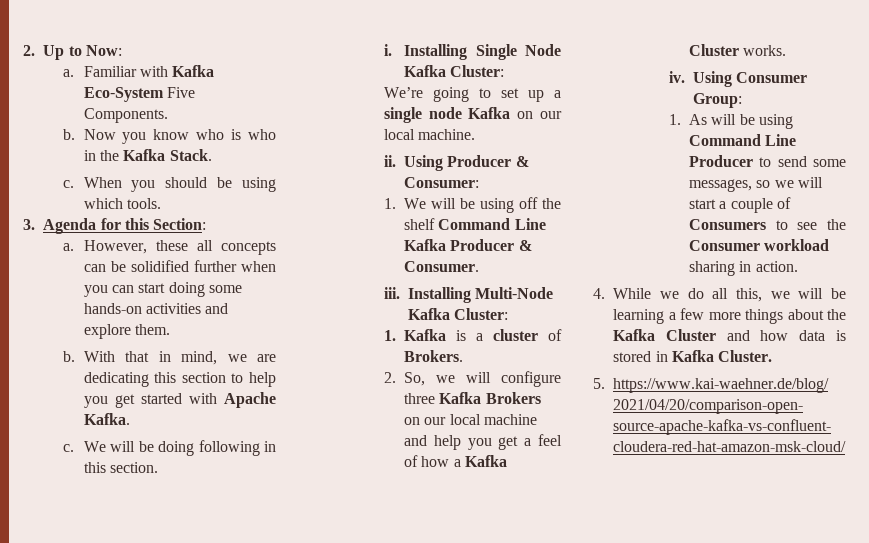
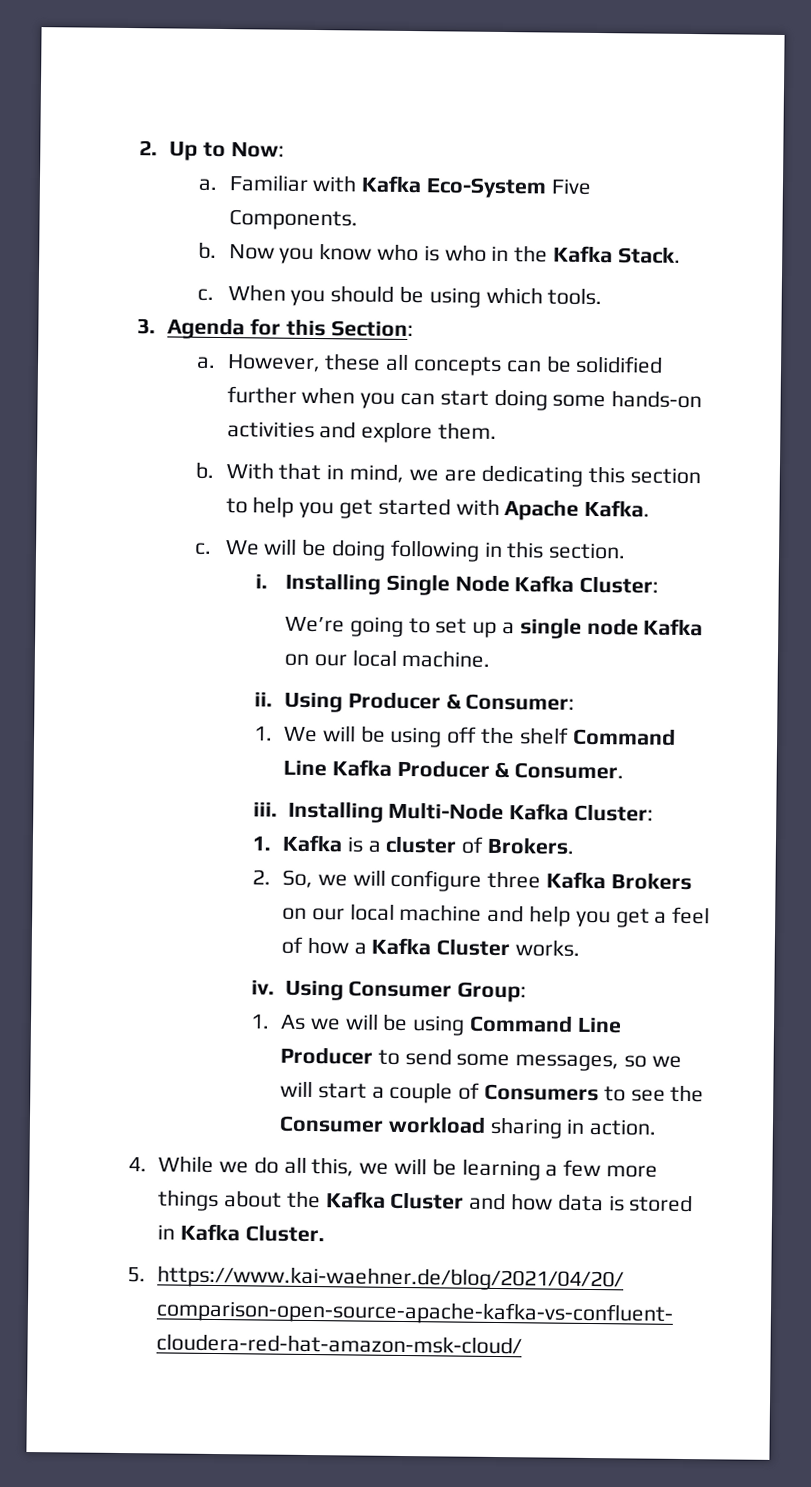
(708, 119) none -> [309,1017,341,1031] we

